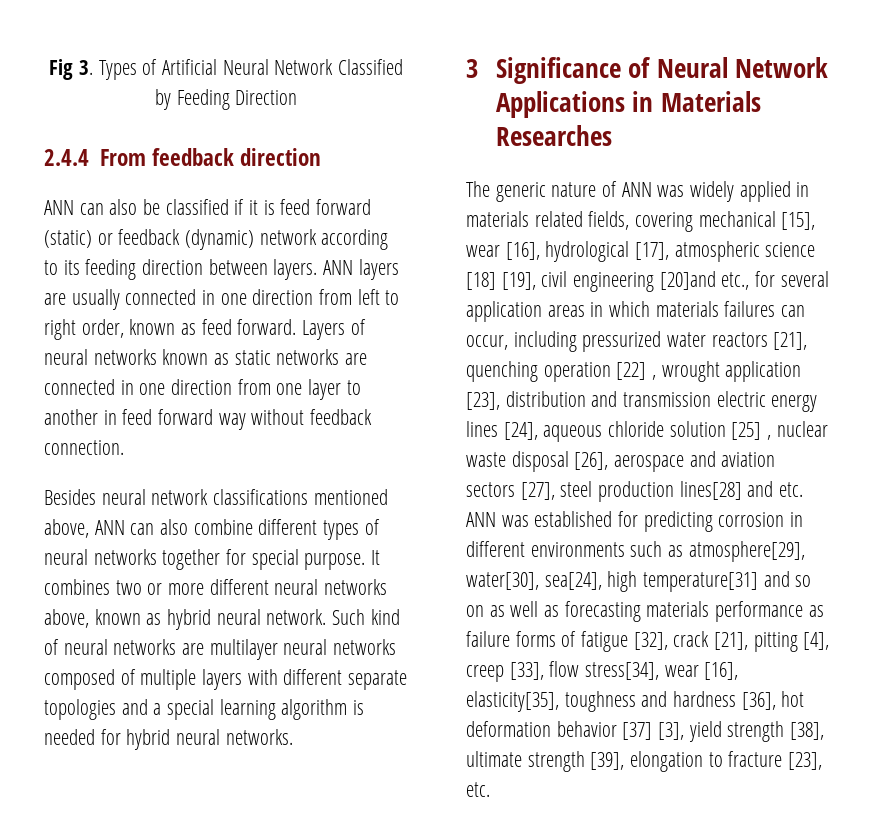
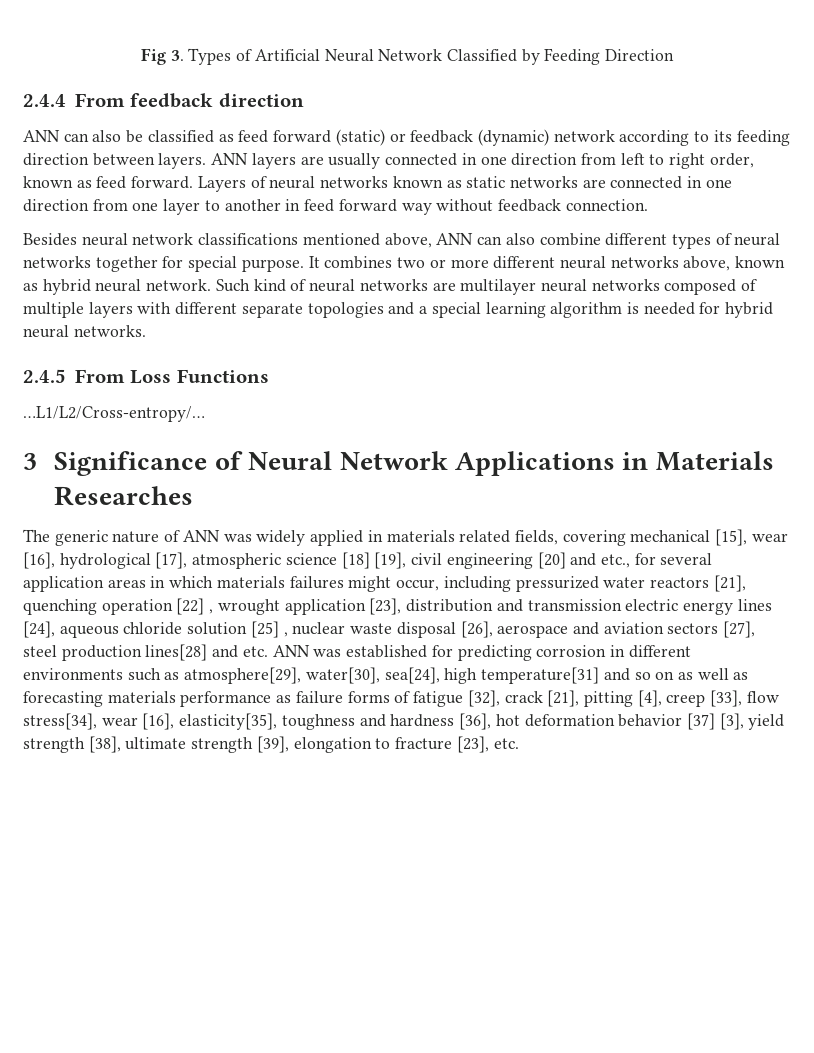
[234,199,275,215] if it is -> [218,134,234,142] as
(293, 737) none -> [23,369,269,384] [23,406,205,422] // 2.4.5 From Loss Functions // …L1/L2/Cross-entropy/…
[659,271,716,290] [20]and -> [537,552,597,569] [20] and
[781,305,806,317] can -> [348,576,392,592] might

